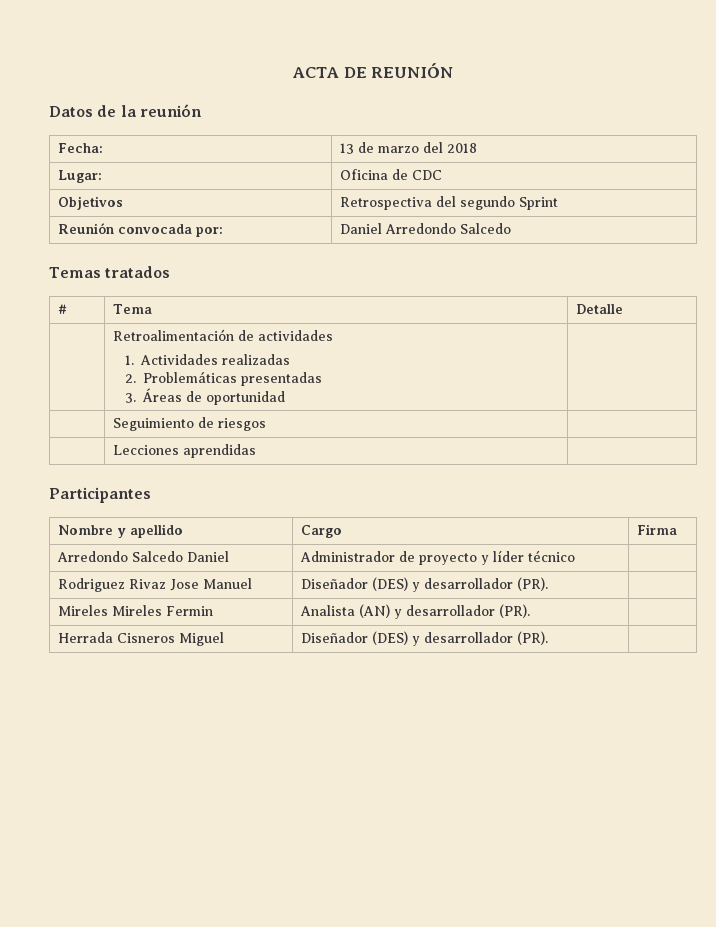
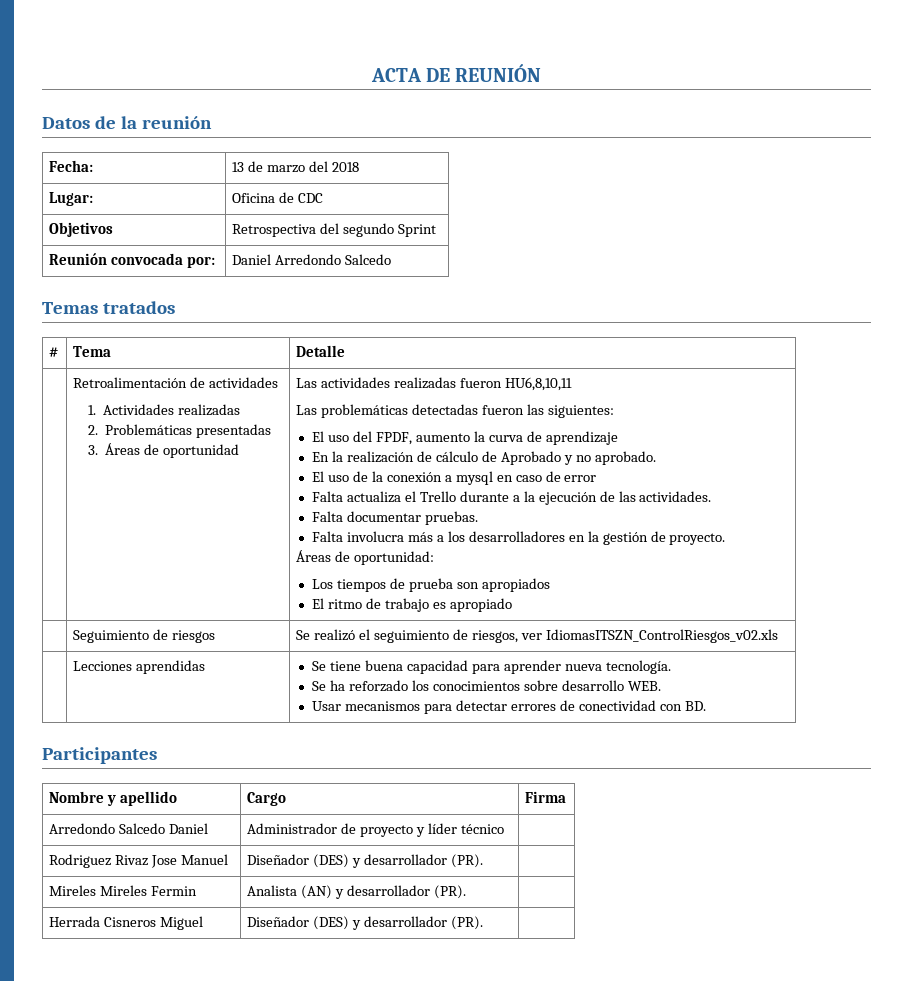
[113,417,267,431] [113,444,257,458] // | Seguimiento de riesgos | // | Lecciones aprendidas | -> [296,377,573,391] [296,404,614,418] [312,431,618,445] [312,451,656,465] [312,471,597,485] [312,491,712,505] [312,511,479,525] [312,531,726,545] [296,550,435,565] [312,578,550,592] [312,598,512,612] [73,629,216,643] [296,629,778,643] [73,660,206,674] [312,660,671,674] [312,680,661,692] [312,700,706,714] Las actividades realizadas fueron HU6,8,10,11 // Las problemáticas detectadas fueron las siguientes: // El uso del FPDF, aumento la curva de aprendizaje // En la realización de cálculo de Aprobado y no aprobado. // El uso de la conexión a mysql en caso de error // Falta actualiza el Trello durante a la ejecución de las actividades. // Falta documentar pruebas. // Falta involucra más a los desarrolladores en la gestión de proyecto. // Áreas de oportunidad: // Los tiempos de prueba son apropiados // El ritmo de trabajo es apropiado // | Seguimiento de riesgos | Se realizó el seguimiento de riesgos, ver IdiomasITSZN_ControlRiesgos_v02.xls // | Lecciones aprendidas | Se tiene buena capacidad para aprender nueva tecnología. // Se ha reforzado los conocimientos sobre desarrollo WEB. // Usar mecanismos para detectar errores de conectividad con BD.

